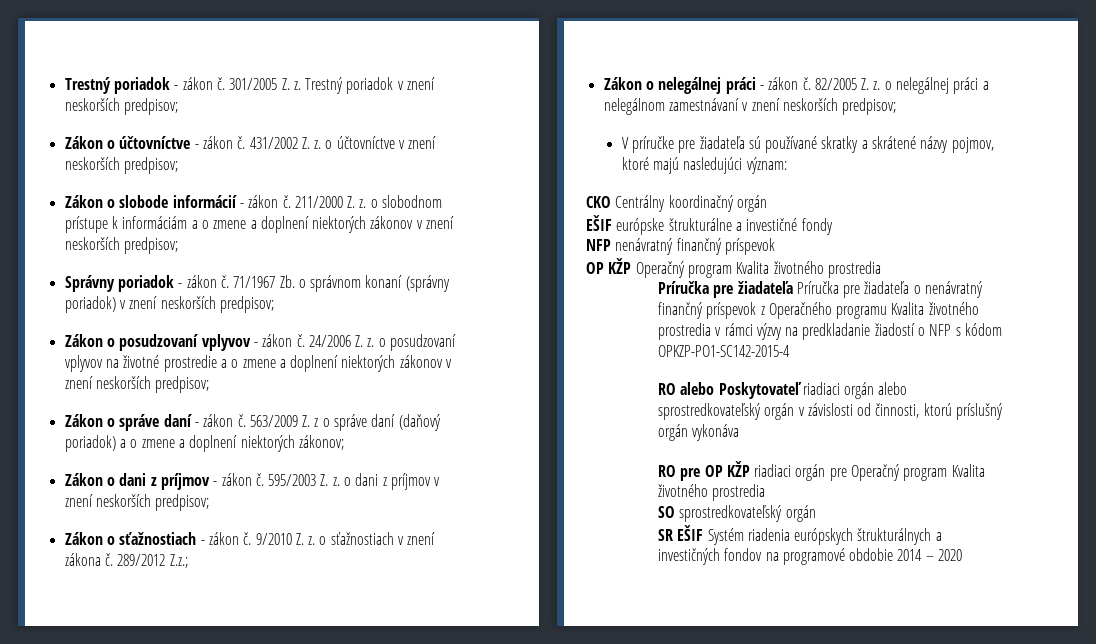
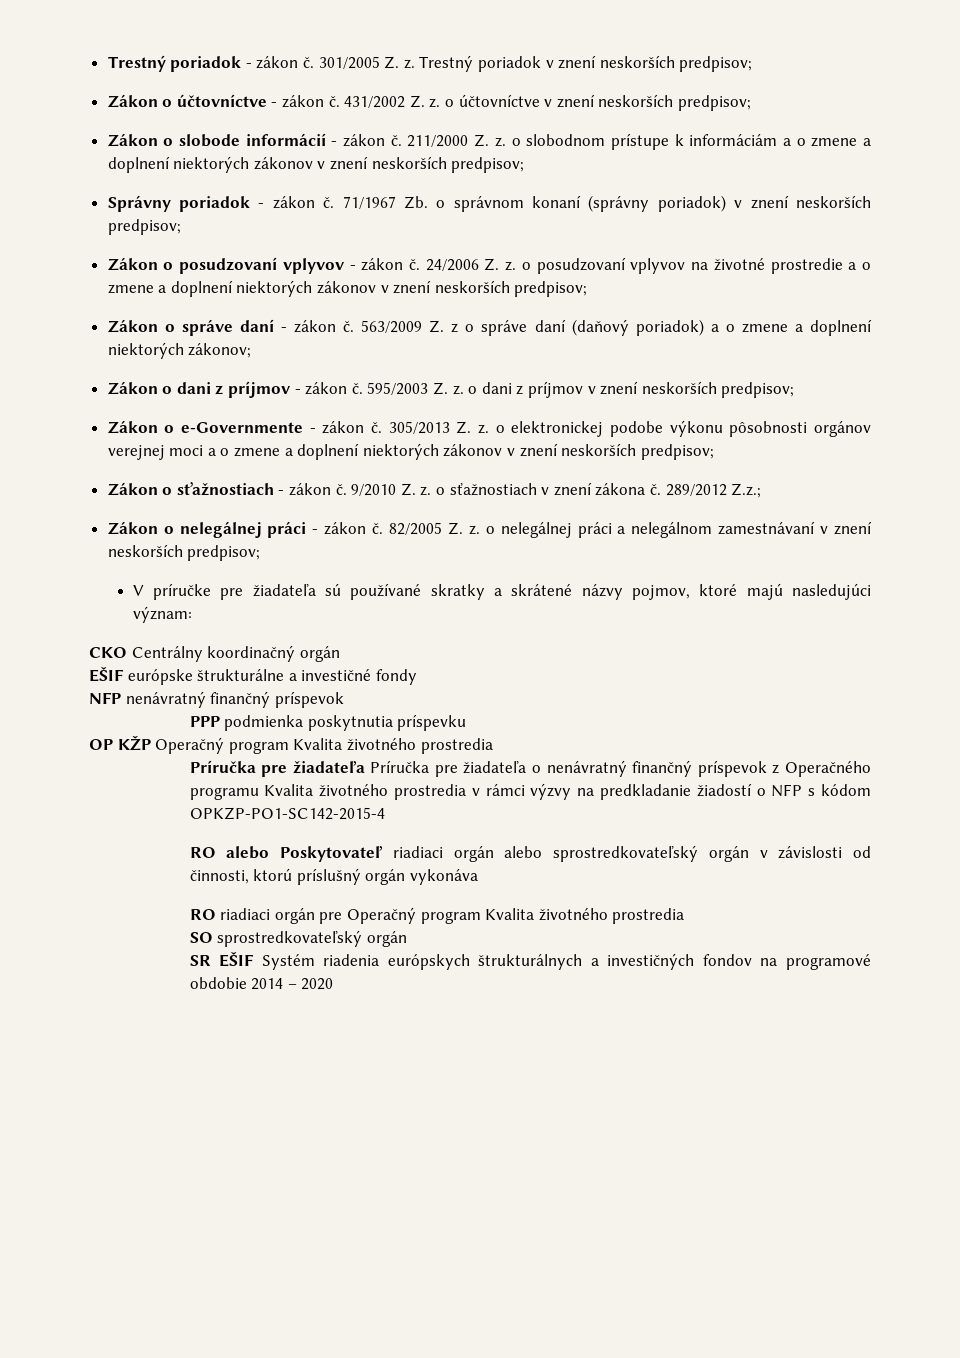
(210, 502) none -> [107,420,871,437] [107,443,714,460] // Zákon o e-Governmente - zákon č. 305/2013 Z. z. o elektronickej podobe výkonu pôsobnosti orgánov verejnej moci a o zmene a doplnení niektorých zákonov v znení neskorších predpisov;
(775, 246) none -> [189,714,467,731] // PPP podmienka poskytnutia príspevku
[680,461,750,481] pre OP KŽP -> (216, 914) none

